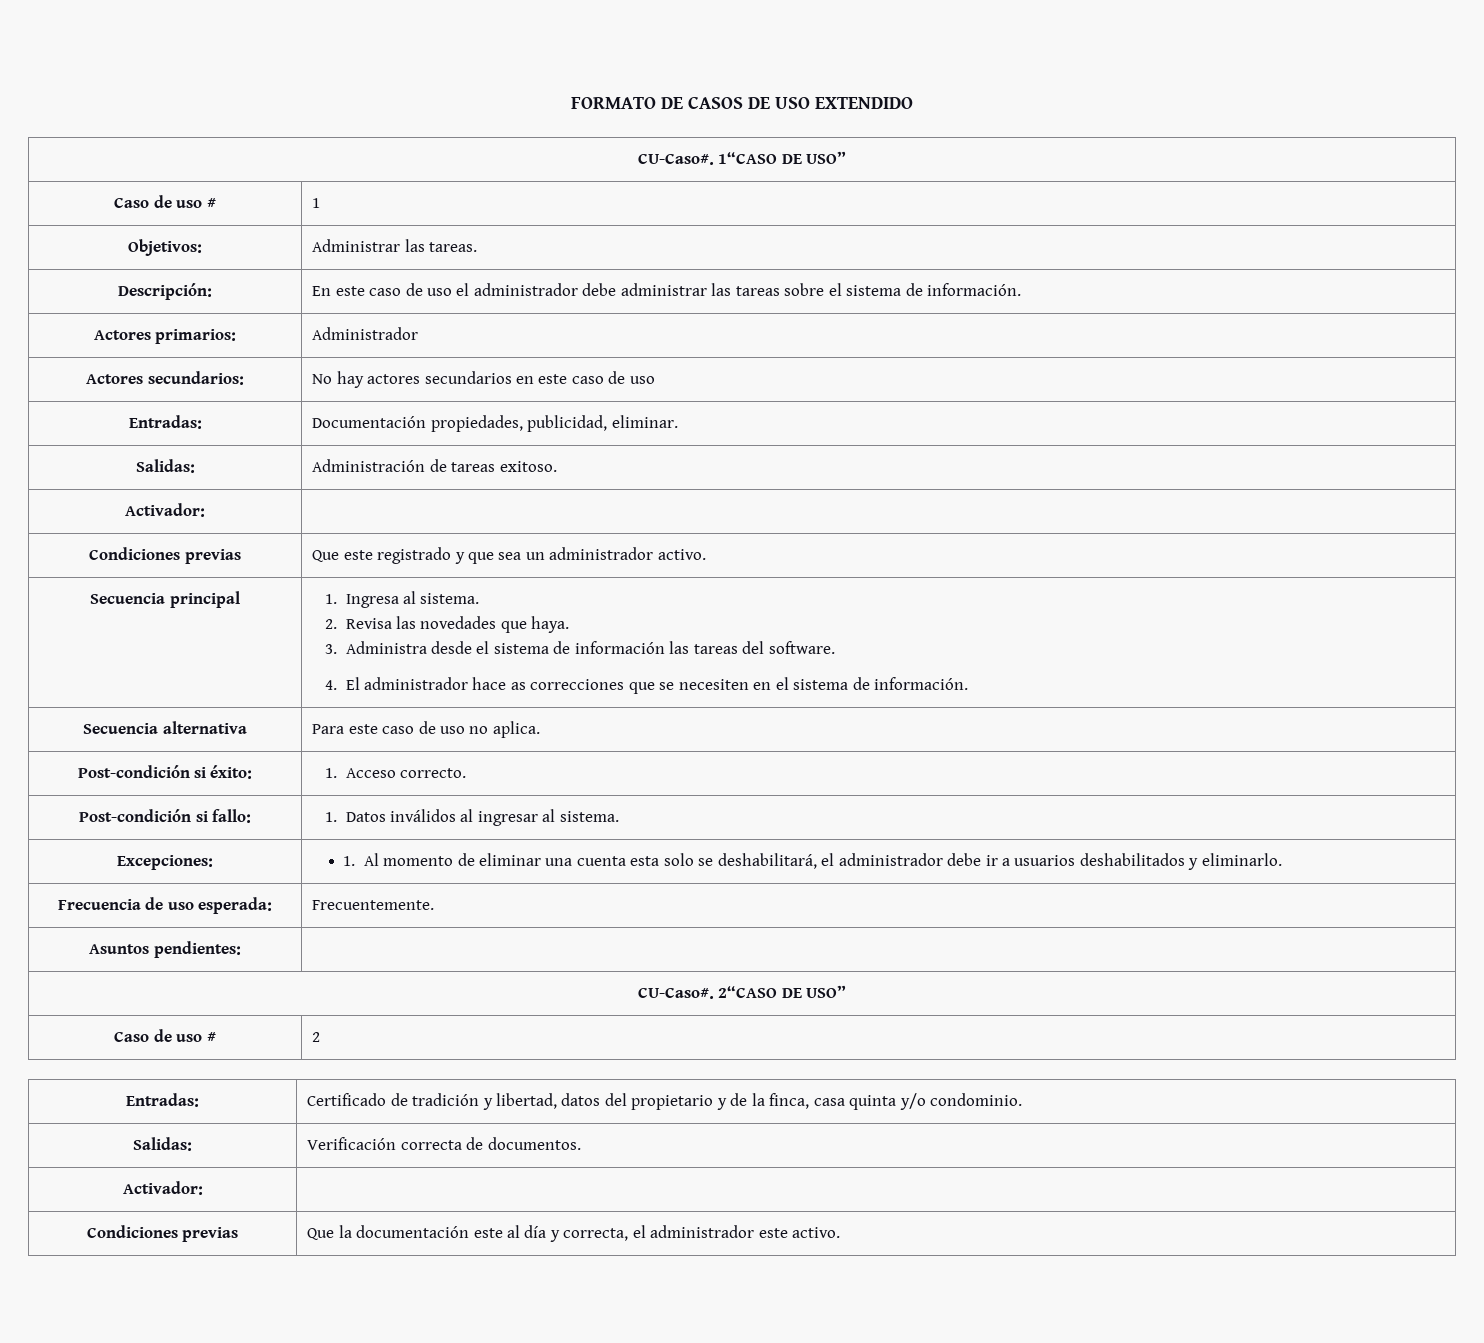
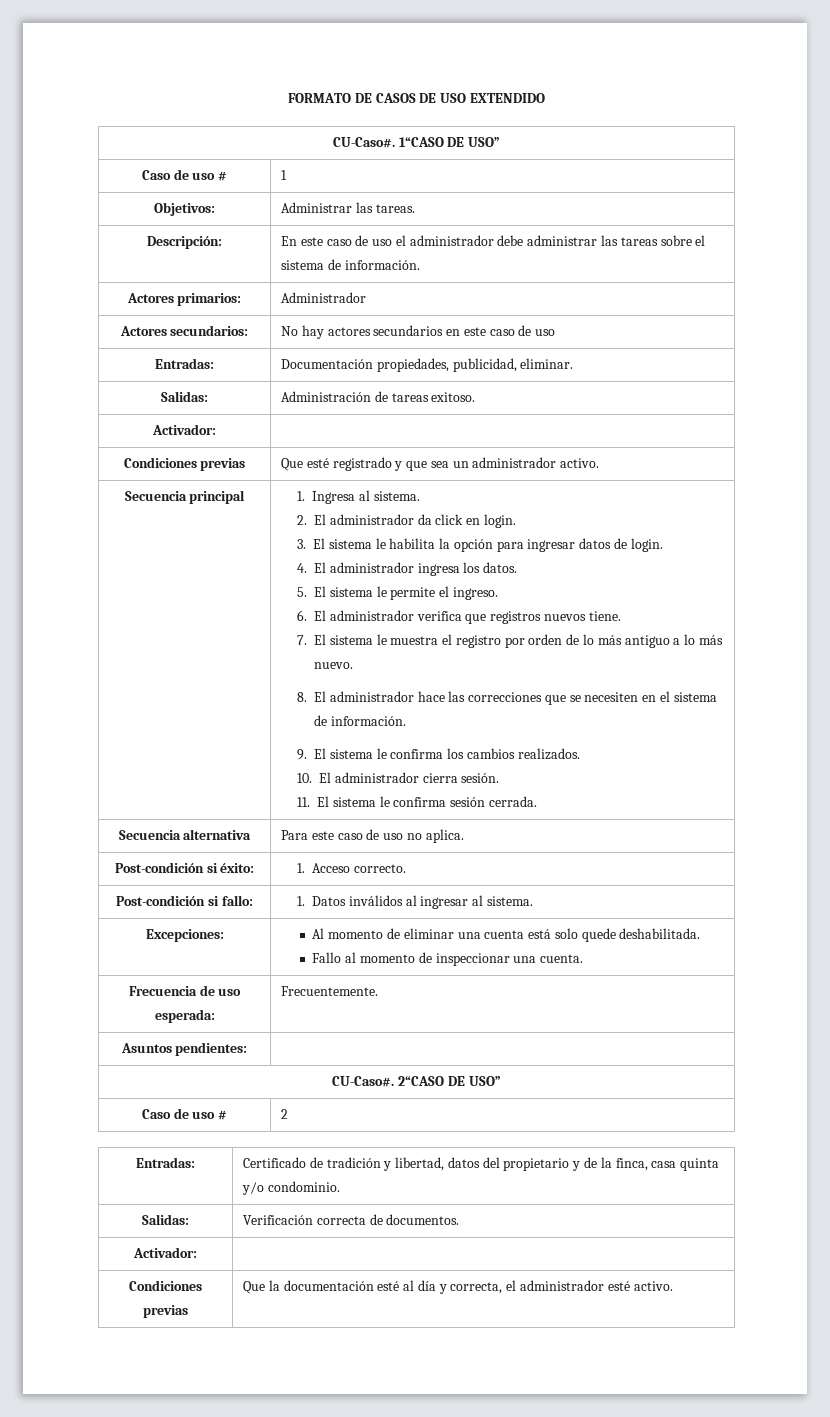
[343,550,373,560] este -> [306,458,329,468] esté
[345,616,570,633] [325,641,835,654] [325,680,338,690] Revisa las novedades que haya. // 3. Administra desde el sistema de información las tareas del software. // 4. -> [313,514,516,528] [296,538,663,552] [296,562,518,576] [296,586,498,600] [296,610,621,624] [296,634,723,648] [313,662,353,669] [296,692,307,702] El administrador da click en login. // 3. El sistema le habilita la opción para ingresar datos de login. // 4. El administrador ingresa los datos. // 5. El sistema le permite el ingreso. // 6. El administrador verifica que registros nuevos tiene. // 7. El sistema le muestra el registro por orden de lo más antiguo a lo más nuevo. // 8.
[510,682,526,690] as -> [448,691,466,702] las
(968, 683) none -> [296,748,580,760] [296,772,500,783] [296,796,537,807] // 9. El sistema le confirma los cambios realizados. // 10. El administrador cierra sesión. // 11. El sistema le confirma sesión cerrada.
[343,856,356,866] 1. -> (224, 935) none
[630,853,1282,870] esta solo se deshabilitará, el administrador debe ir a usuarios deshabilitados y eliminarlo. -> [528,928,701,942] [312,952,584,966] está solo quede deshabilitada. // Fallo al momento de inspeccionar una cuenta.
[473,1228,503,1238] este -> [377,1281,400,1291] esté
[758,1228,788,1238] este -> [607,1281,630,1291] esté

